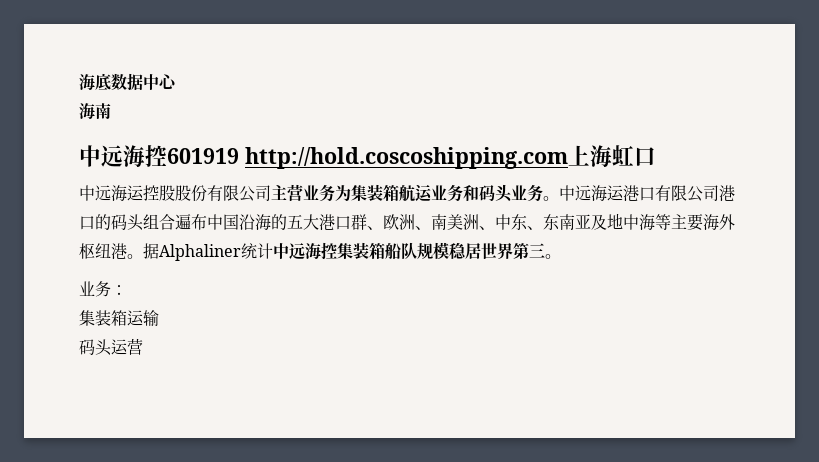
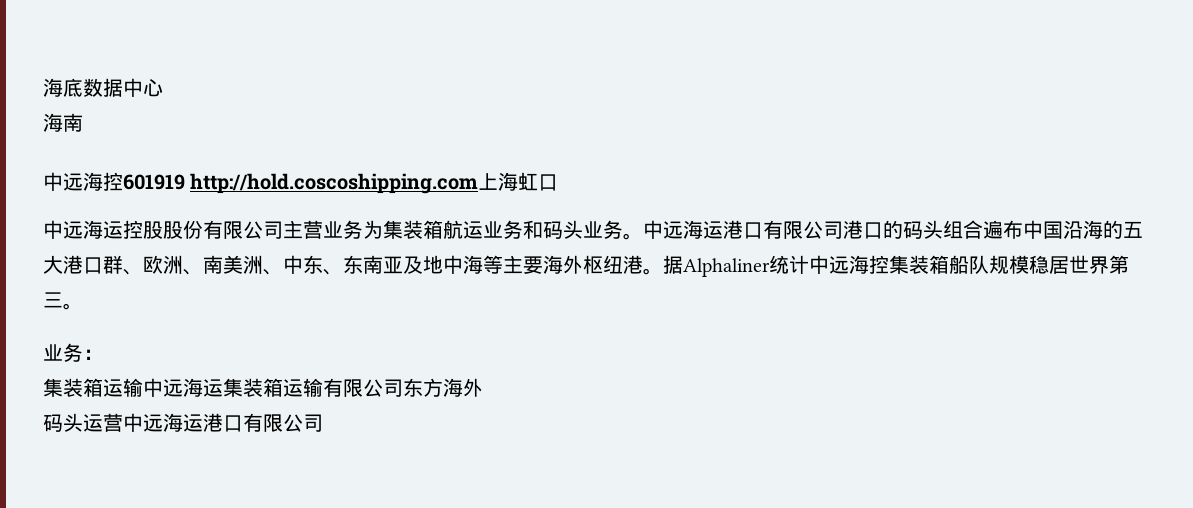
[79,338,143,356] // 码头运营 -> [143,378,483,397] [43,413,323,432] 中远海运集装箱运输有限公司东方海外 // 码头运营中远海运港口有限公司

